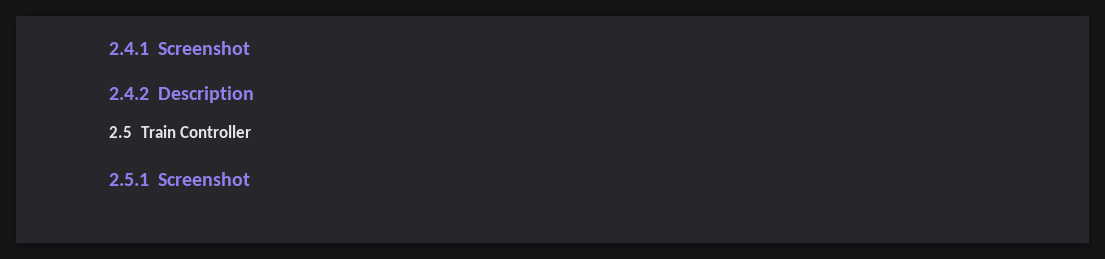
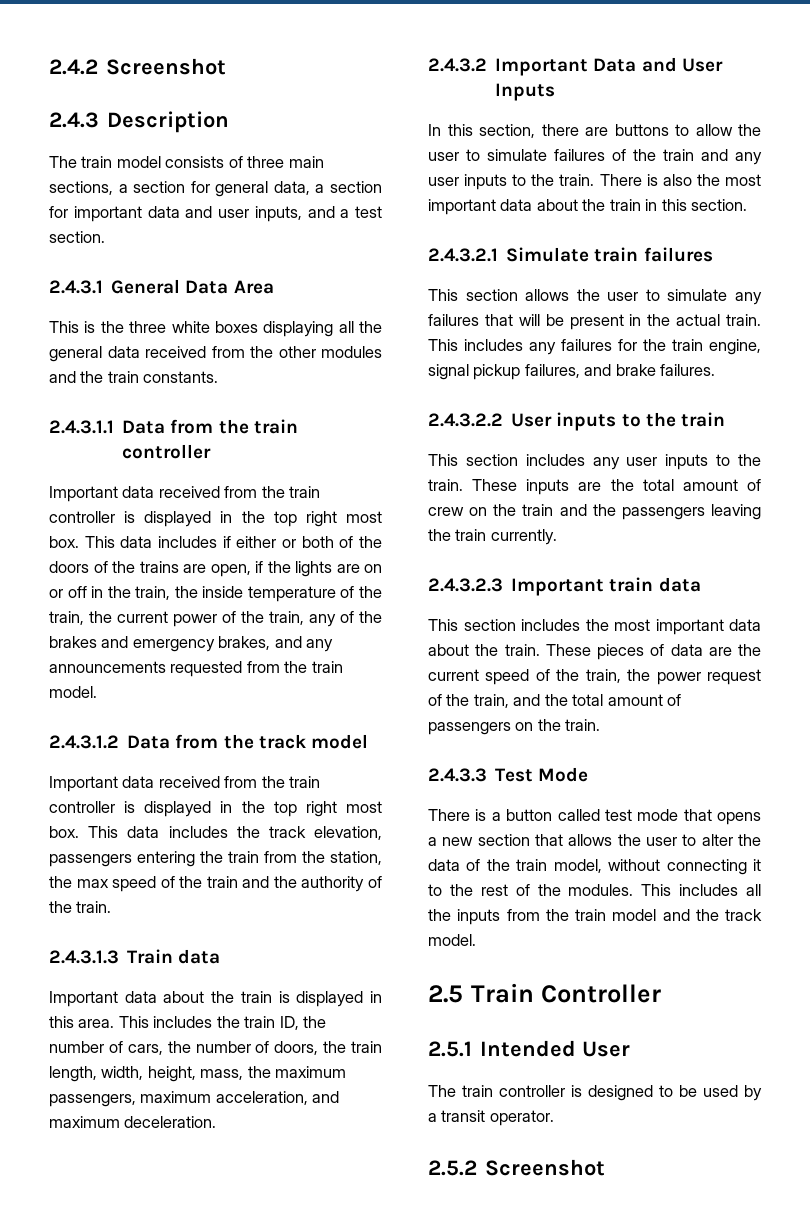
[109,42,149,55] 2.4.1 -> [49,59,98,75] 2.4.2
[109,87,149,100] 2.4.2 -> [49,112,99,128] 2.4.3
[109,125,252,138] [109,173,149,186] 2.5 Train Controller // 2.5.1 -> [49,156,324,168] [49,181,382,197] [49,206,382,222] [49,231,105,243] [49,279,274,294] [49,321,382,337] [49,346,382,362] [49,371,219,383] [49,419,298,434] [122,444,212,459] [49,486,321,502] [49,511,382,527] [49,536,382,548] [49,561,382,577] [49,586,382,602] [49,611,382,627] [49,636,334,652] [49,661,343,677] [49,686,97,698] [49,734,368,749] [49,776,321,792] [49,801,382,817] [49,826,382,840] [49,851,382,867] [49,876,383,892] [49,901,112,913] [49,949,221,964] [49,991,383,1007] [49,1016,327,1030] [49,1041,382,1055] [49,1066,347,1082] [49,1091,340,1107] [49,1116,217,1128] [428,57,723,76] [495,83,556,101] [428,124,761,138] [428,149,762,165] [428,174,761,190] [428,199,748,215] [428,247,713,262] [428,289,762,305] [428,314,761,330] [428,339,761,355] [428,364,716,380] [428,412,725,431] [428,454,761,470] [428,479,761,495] [428,504,761,520] [428,529,557,545] [428,577,701,596] [428,619,761,635] [428,644,761,660] [428,669,761,685] [428,694,682,708] [428,719,601,735] [428,767,589,782] [428,809,761,825] [428,834,761,846] [428,859,761,875] [428,884,761,896] [428,909,762,925] [428,934,476,946] [428,983,662,1003] [428,1040,631,1057] [428,1085,762,1101] [428,1110,554,1126] [428,1160,477,1176] The train model consists of three main sections, a section for general data, a section for important data and user inputs, and a test section. // 2.4.3.1 General Data Area // This is the three white boxes displaying all the general data received from the other modules and the train constants. // 2.4.3.1.1 Data from the train controller // Important data received from the train controller is displayed in the top right most box. This data includes if either or both of the doors of the trains are open, if the lights are on or off in the train, the inside temperature of the train, the current power of the train, any of the brakes and emergency brakes, and any announcements requested from the train model. // 2.4.3.1.2 Data from the track model // Important data received from the train controller is displayed in the top right most box. This data includes the track elevation, passengers entering the train from the station, the max speed of the train and the authority of the train. // 2.4.3.1.3 Train data // Important data about the train is displayed in this area. This includes the train ID, the number of cars, the number of doors, the train length, width, height, mass, the maximum passengers, maximum acceleration, and maximum deceleration. // 2.4.3.2 Important Data and User Inputs // In this section, there are buttons to allow the user to simulate failures of the train and any user inputs to the train. There is also the most important data about the train in this section. // 2.4.3.2.1 Simulate train failures // This section allows the user to simulate any failures that will be present in the actual train. This includes any failures for the train engine, signal pickup failures, and brake failures. // 2.4.3.2.2 User inputs to the train // This section includes any user inputs to the train. These inputs are the total amount of crew on the train and the passengers leaving the train currently. // 2.4.3.2.3 Important train data // This section includes the most important data about the train. These pieces of data are the current speed of the train, the power request of the train, and the total amount of passengers on the train. // 2.4.3.3 Test Mode // There is a button called test mode that opens a new section that allows the user to alter the data of the train model, without connecting it to the rest of the modules. This includes all the inputs from the train model and the track model. // 2.5 Train Controller // 2.5.1 Intended User // The train controller is designed to be used by a transit operator. // 2.5.2

